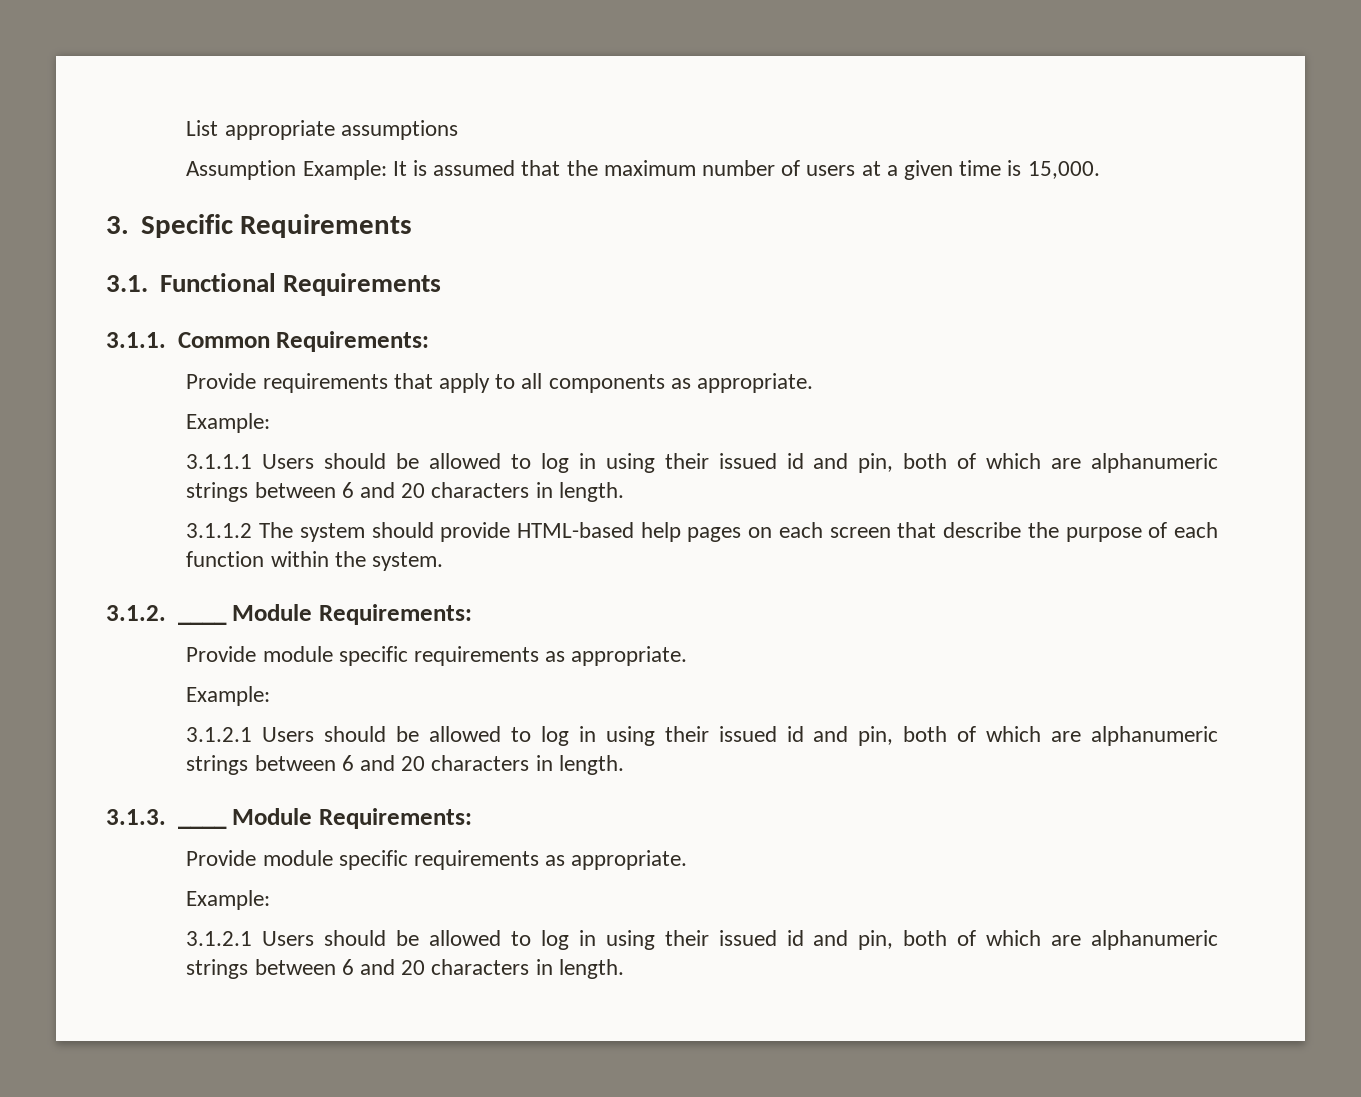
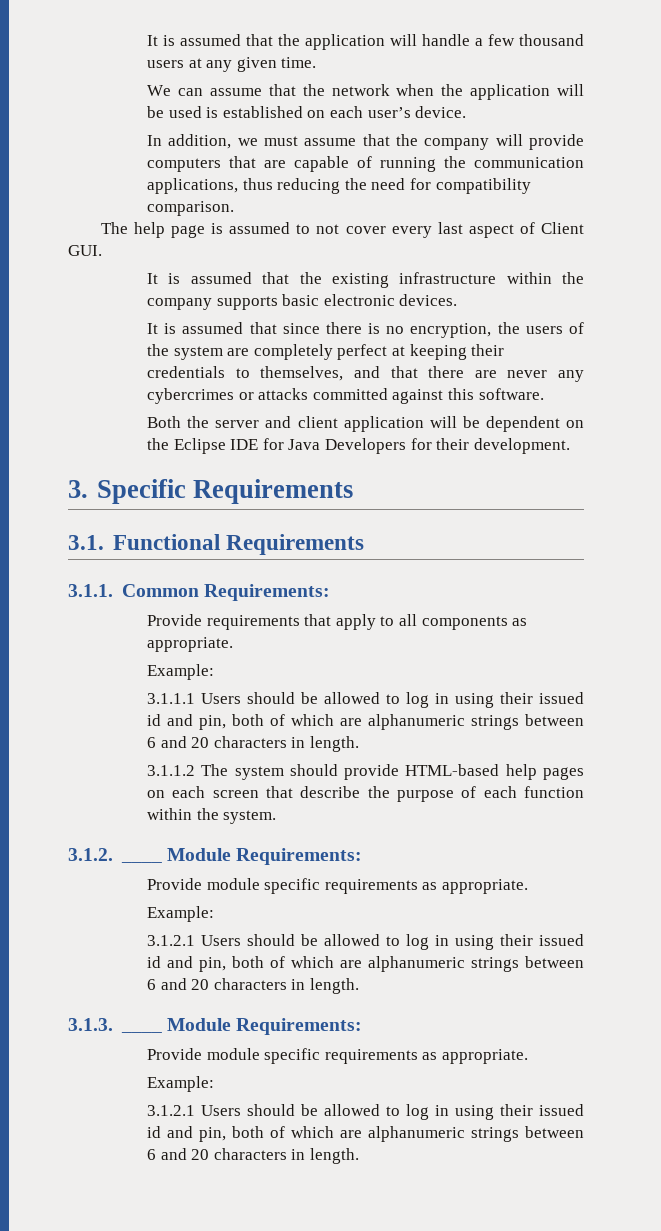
[186,120,458,140] [186,160,1100,180] List appropriate assumptions // Assumption Example: It is assumed that the maximum number of users at a given time is 15,000. -> [147,34,584,50] [147,57,317,72] [147,84,584,100] [147,106,467,118] [147,134,584,150] [147,156,584,172] [147,178,531,194] [147,201,235,216] [100,222,584,238] [68,245,102,256] [147,272,584,288] [147,294,458,310] [147,322,584,338] [147,344,505,360] [147,366,585,382] [147,388,544,404] [147,416,584,432] [147,438,570,454] It is assumed that the application will handle a few thousand users at any given time. // We can assume that the network when the application will be used is established on each user’s device. // In addition, we must assume that the company will provide computers that are capable of running the communication applications, thus reducing the need for compatibility comparison. // The help page is assumed to not cover every last aspect of Client GUI. // It is assumed that the existing infrastructure within the company supports basic electronic devices. // It is assumed that since there is no encryption, the users of the system are completely perfect at keeping their credentials to themselves, and that there are never any cybercrimes or attacks committed against this software. // Both the server and client application will be dependent on the Eclipse IDE for Java Developers for their development.

